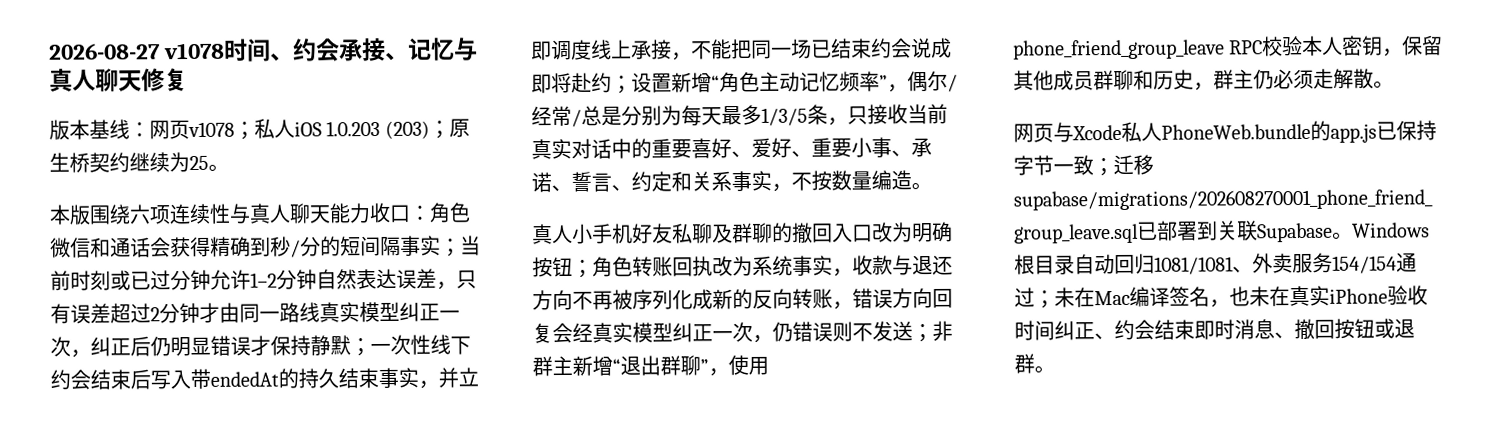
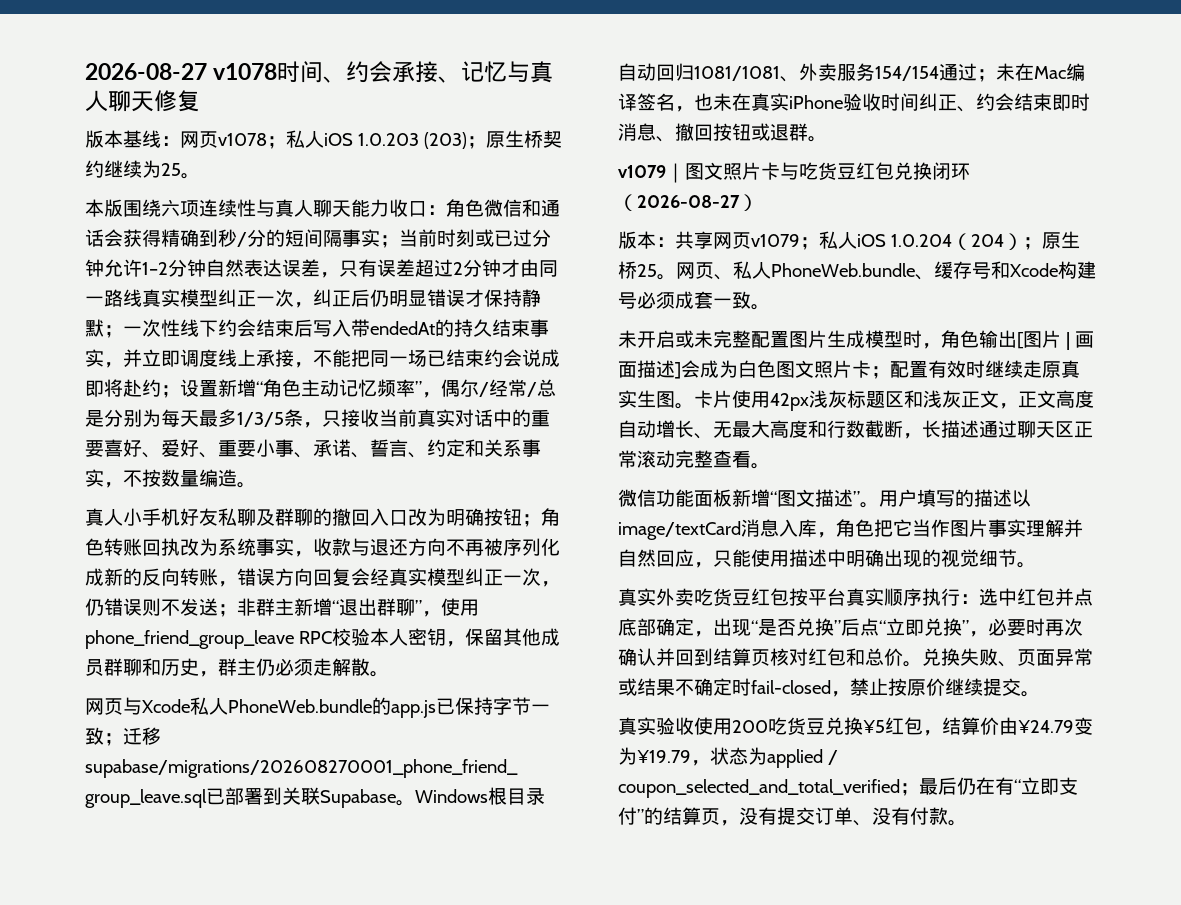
(1055, 369) none -> [618,162,970,183] [618,194,758,211] [618,231,1080,250] [618,261,1096,280] [618,291,770,310] [618,330,1094,350] [618,360,1080,379] [618,390,1094,411] [618,420,1093,439] [618,450,770,469] [618,489,1031,508] [618,519,1083,540] [618,549,1036,568] [618,588,1093,606] [618,618,1083,637] [618,648,1093,667] [618,678,1040,697] [618,717,1093,736] [618,747,838,768] [618,777,1078,798] [618,807,967,826] // v1079｜图文照片卡与吃货豆红包兑换闭环（2026-08-27） // 版本：共享网页v1079；私人iOS 1.0.204（204）；原生桥25。网页、私人PhoneWeb.bundle、缓存号和Xcode构建号必须成套一致。 // 未开启或未完整配置图片生成模型时，角色输出[图片 | 画面描述]会成为白色图文照片卡；配置有效时继续走原真实生图。卡片使用42px浅灰标题区和浅灰正文，正文高度自动增长、无最大高度和行数截断，长描述通过聊天区正常滚动完整查看。 // 微信功能面板新增“图文描述”。用户填写的描述以image/textCard消息入库，角色把它当作图片事实理解并自然回应，只能使用描述中明确出现的视觉细节。 // 真实外卖吃货豆红包按平台真实顺序执行：选中红包并点底部确定，出现“是否兑换”后点“立即兑换”，必要时再次确认并回到结算页核对红包和总价。兑换失败、页面异常或结果不确定时fail-closed，禁止按原价继续提交。 // 真实验收使用200吃货豆兑换¥5红包，结算价由¥24.79变为¥19.79，状态为applied / coupon_selected_and_total_verified；最后仍在有“立即支付”的结算页，没有提交订单、没有付款。

